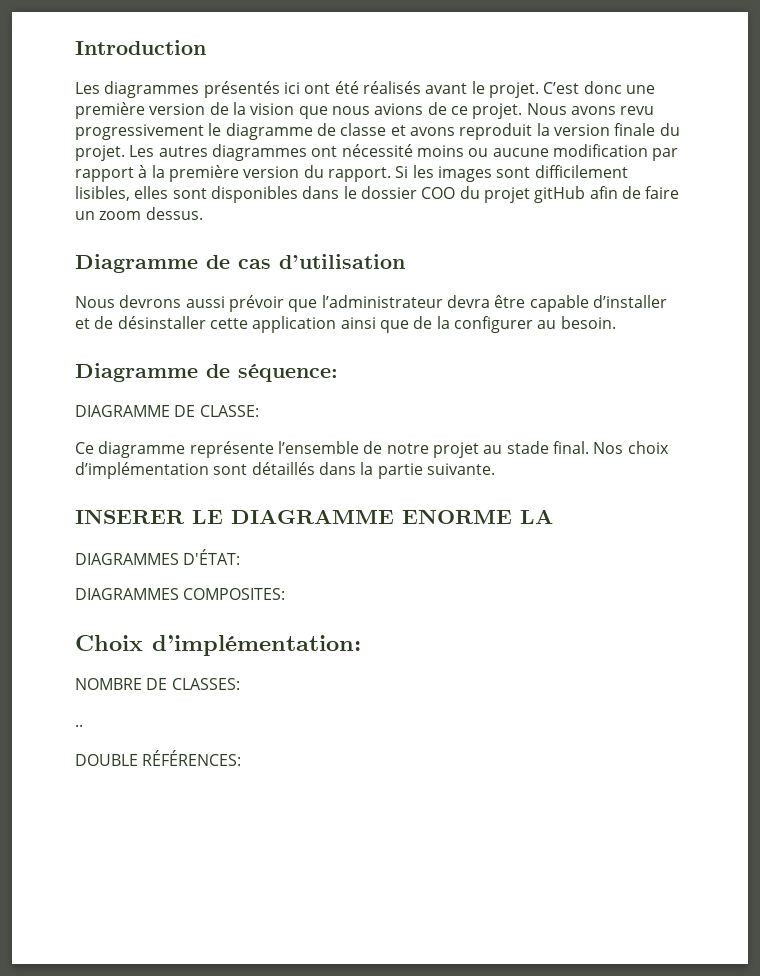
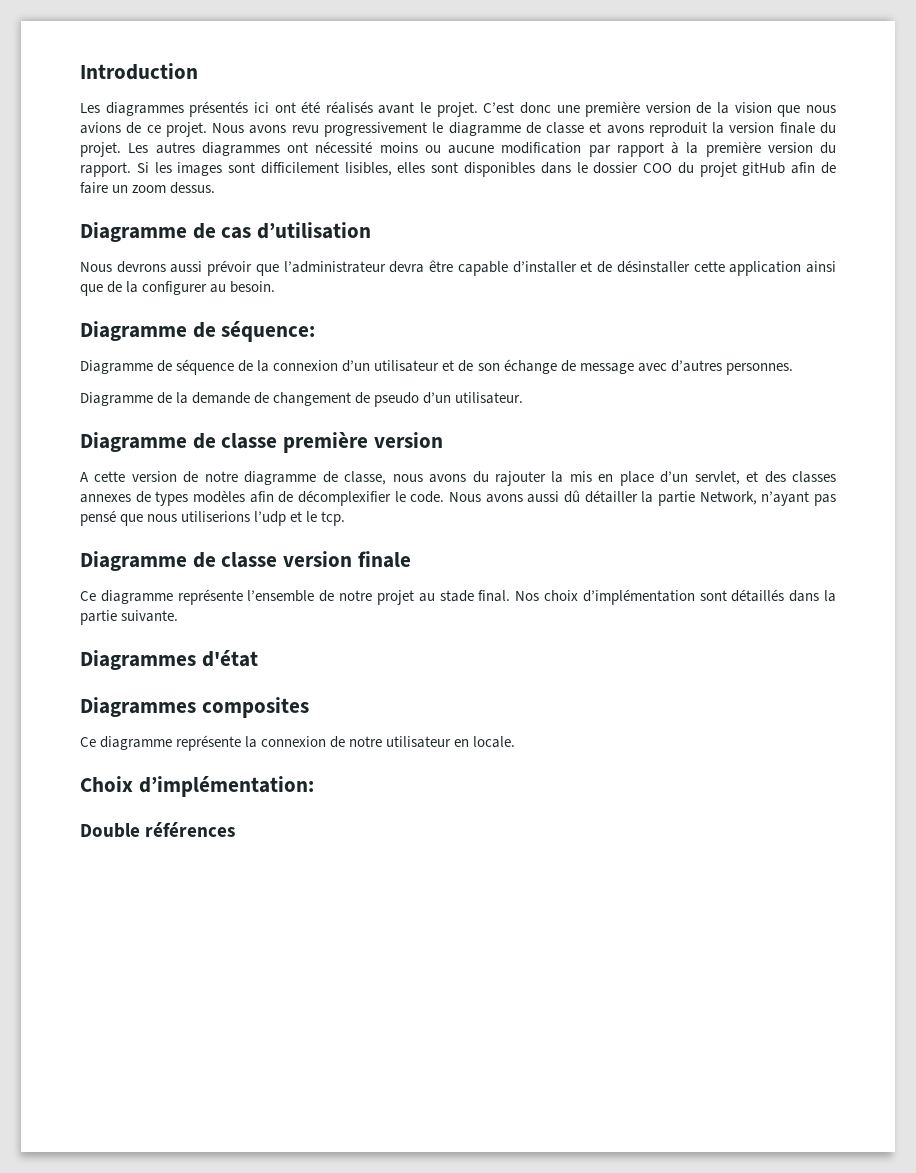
[75,405,259,417] DIAGRAMME DE CLASSE: -> [80,359,793,375] [80,392,524,407] [80,432,443,453] [80,471,837,486] [80,490,836,506] [80,510,346,526] [80,551,411,571] Diagramme de séquence de la connexion d’un utilisateur et de son échange de message avec d’autres personnes. // Diagramme de la demande de changement de pseudo d’un utilisateur. // Diagramme de classe première version // A cette version de notre diagramme de classe, nous avons du rajouter la mis en place d’un servlet, et des classes annexes de types modèles afin de décomplexifier le code. Nous avons aussi dû détailler la partie Network, n’ayant pas pensé que nous utiliserions l’udp et le tcp. // Diagramme de classe version finale
[75,509,553,524] [75,549,241,565] [75,588,286,600] [75,635,361,656] [75,678,240,690] [75,724,83,727] [75,750,242,766] INSERER LE DIAGRAMME ENORME LA // DIAGRAMMES D'ÉTAT: // DIAGRAMMES COMPOSITES: // Choix d’implémentation: // NOMBRE DE CLASSES: // .. // DOUBLE RÉFÉRENCES: -> [80,650,258,670] [80,697,309,718] [80,735,516,751] [80,776,314,797] [80,822,236,838] Diagrammes d'état // Diagrammes composites // Ce diagramme représente la connexion de notre utilisateur en locale. // Choix d’implémentation: // Double références

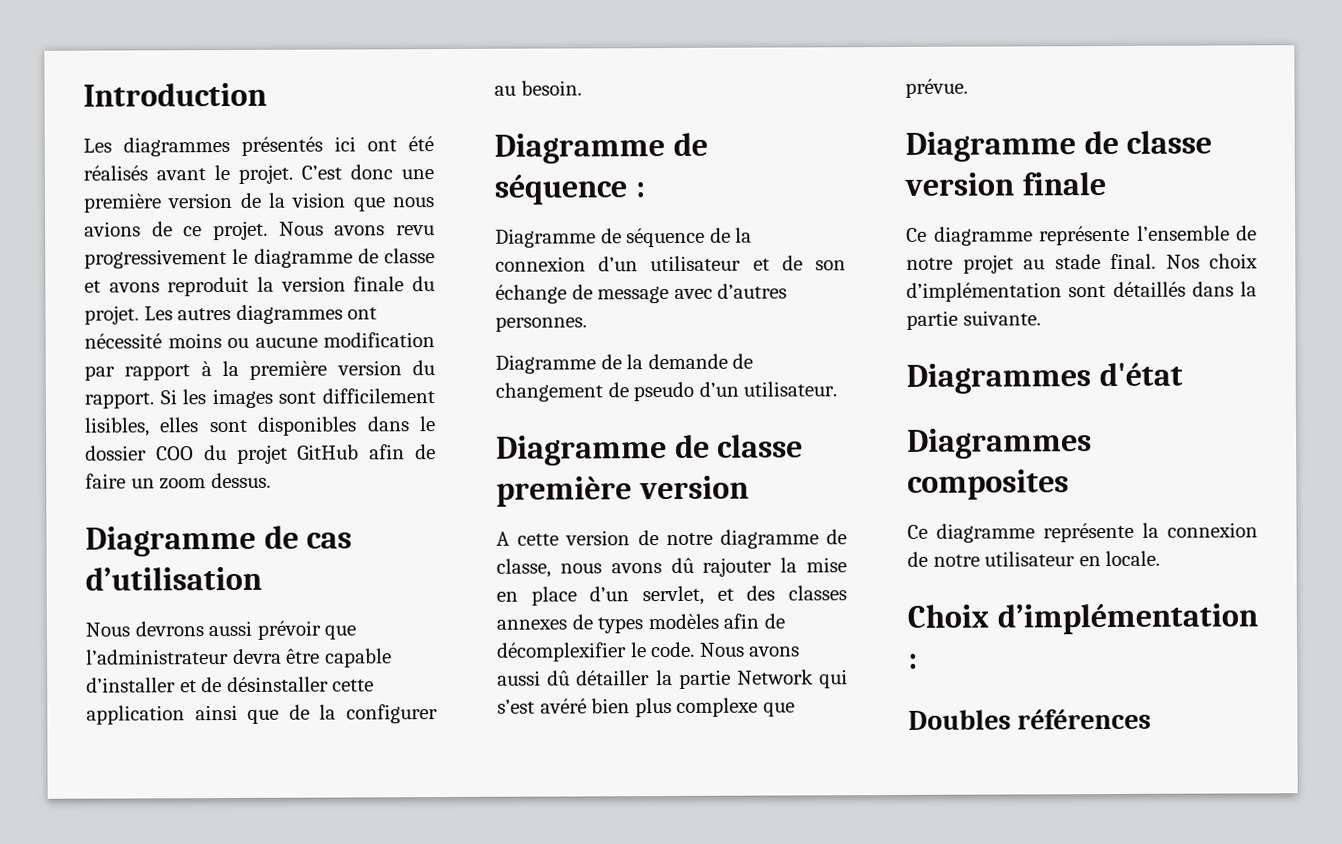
[742,162,786,176] gitHub -> [297,444,360,460] GitHub
[221,321,316,342] séquence: -> [494,174,645,205] séquence :
[472,471,489,483] du -> [670,557,694,574] dû
[569,471,592,482] mis -> [806,557,847,573] mise
[699,491,836,506] [80,510,346,526] Network, n’ayant pas pensé que nous utiliserions l’udp et le tcp. -> [736,669,848,689] [497,697,795,718] [905,78,968,98] Network qui s’est avéré bien plus complexe que prévue.
[138,776,314,797] [80,823,140,838] d’implémentation: // Double -> [996,603,1258,635] [908,653,918,669] [908,709,1011,730] d’implémentation : // Doubles

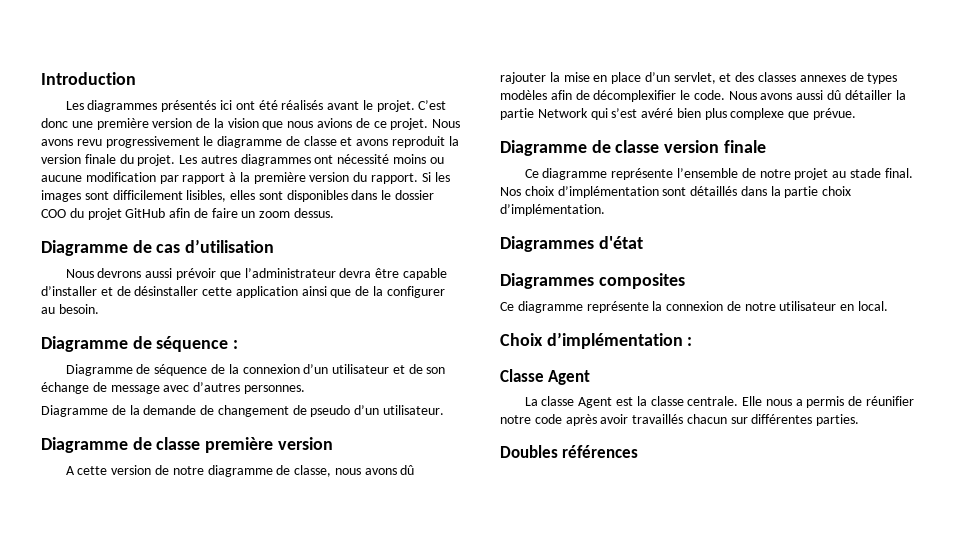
[962,310,1041,326] suivante. -> [822,186,852,196] [500,204,605,216] choix d’implémentation.
[1105,550,1161,567] locale. -> [858,301,889,311] local.
(918, 661) none -> [500,369,591,385] [524,396,915,408] [500,414,860,426] // Classe Agent // La classe Agent est la classe centrale. Elle nous a permis de réunifier notre code après avoir travaillés chacun sur différentes parties.

